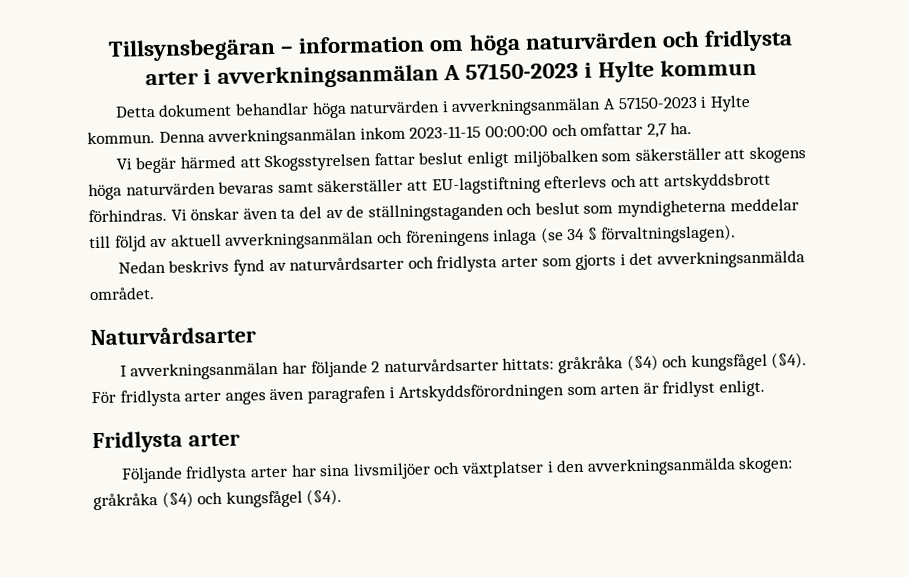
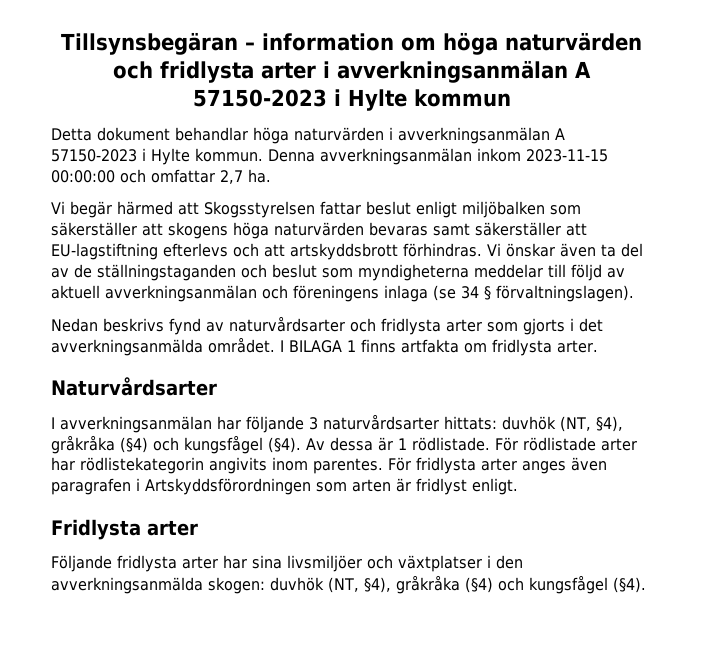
(155, 294) none -> [280,339,598,356] I BILAGA 1 finns artfakta om fridlysta arter.
[371,361,381,373] 2 -> [309,417,318,430] 3
[558,352,808,374] gråkråka (§4) och kungsfågel (§4). -> [502,416,623,432] [51,435,637,454] [51,457,383,474] duvhök (NT, §4), gråkråka (§4) och kungsfågel (§4). Av dessa är 1 rödlistade. För rödlistade arter har rödlistekategorin angivits inom parentes.
(794, 465) none -> [270,577,391,593] duvhök (NT, §4),

